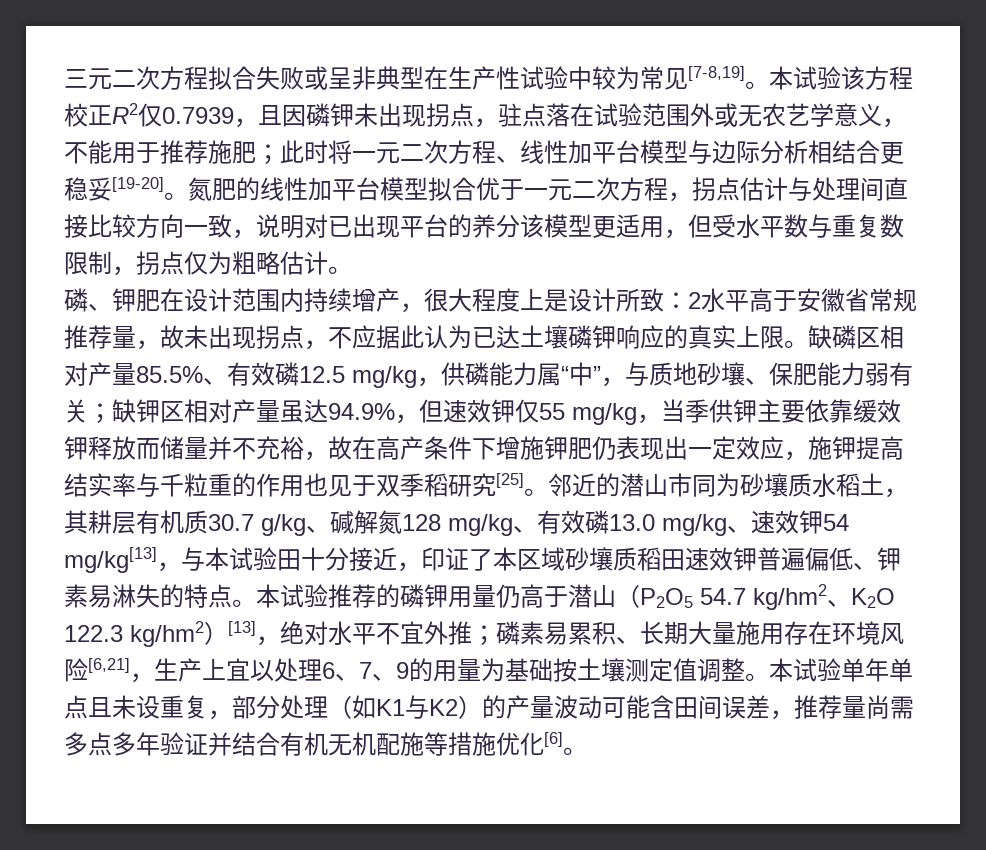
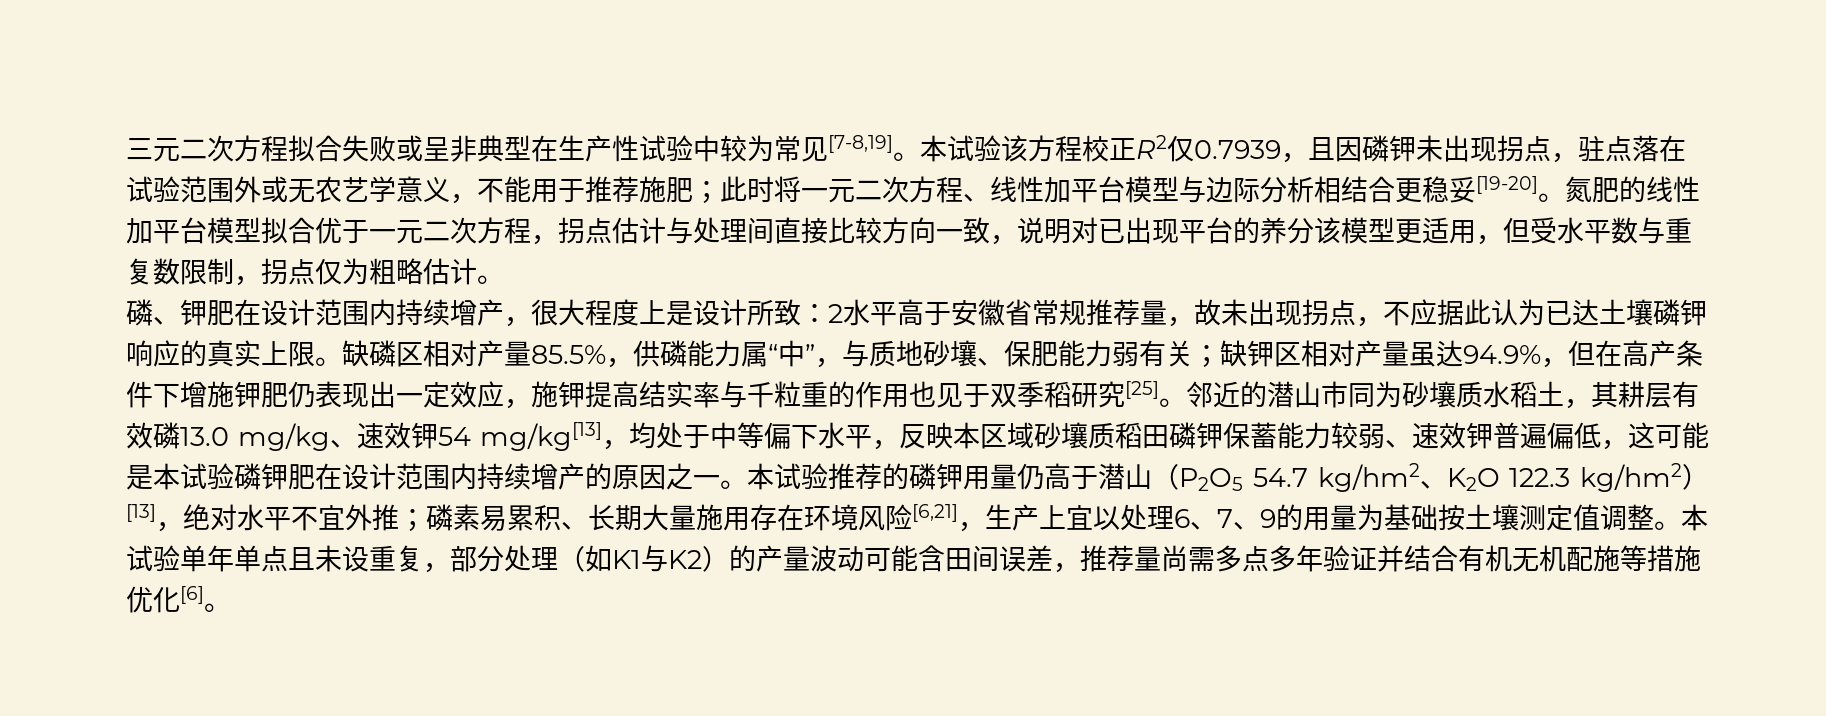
[203,362,417,388] 、有效磷12.5 mg/kg -> (606, 354) none
[443,399,901,425] [64,436,352,461] 速效钾仅55 mg/kg，当季供钾主要依靠缓效钾释放而储量并不充裕，故 -> (1595, 353) none
[160,510,561,536] 机质30.7 g/kg、碱解氮128 mg/kg、有 -> (1699, 394) none
[181,547,901,572] [64,584,232,608] 与本试验田十分接近，印证了本区域砂壤质稻田速效钾普遍偏低、钾素易淋失的特点 -> [629,422,1709,450] [126,463,720,490] 均处于中等偏下水平，反映本区域砂壤质稻田磷钾保蓄能力较弱、速效钾普遍偏低，这可能是本试验磷钾肥在设计范围内持续增产的原因之一

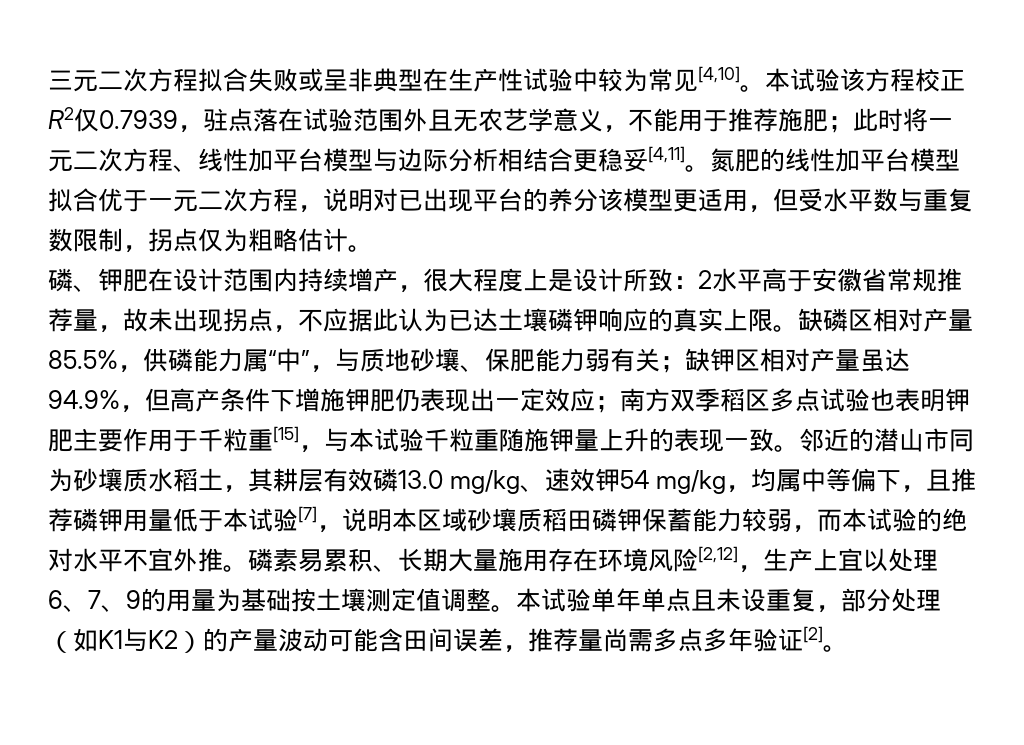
[828,135,893,153] [7-8,19] -> [698,66,740,83] [4,10]
[1308,135,1578,163] 且因磷钾未出现拐点， -> (203, 129) none
[261,176,288,203] 或 -> [428,109,453,131] 且
[1476,176,1538,194] [19-20] -> [648,146,685,163] [4,11]
[558,217,1017,245] 拐点估计与处理间直接比较方向一致， -> (323, 209) none
[1595,340,1622,367] 在 -> (170, 400) none
[504,381,1159,409] ，施钾提高结实率与千粒重的作用也见于双季稻研究[25] -> [595,388,970,413] [48,426,299,452] [299,428,774,453] ；南方双季稻区多点试验也表明钾肥主要作用于千粒重[15]，与本试验千粒重随施钾量上升的表现一致
[480,422,954,451] mg/kg[13]，均处于中等偏下水平，反映 -> [656,468,976,494] [48,506,317,532] [317,508,392,533] mg/kg，均属中等偏下，且推荐磷钾用量低于本试验[7]，说明
[1385,422,1709,450] [126,463,1709,492] [126,504,156,522] [156,522,183,532] 、速效钾普遍偏低，这可能是本试验磷钾肥在设计范围内持续增产的原因之一。本试验推荐的磷钾用量仍高于潜山（P2O5 54.7 kg/hm2、K2O 122.3 kg/hm2）[13]， -> [792,508,942,533] ，而本试验的
[399,508,426,532] ； -> [223,565,248,572] 。
[912,504,958,522] [6,21] -> [698,546,738,563] [2,12]
[1377,545,1701,572] [126,586,204,613] 并结合有机无机配施等措施优化[6] -> [803,626,823,643] [2]

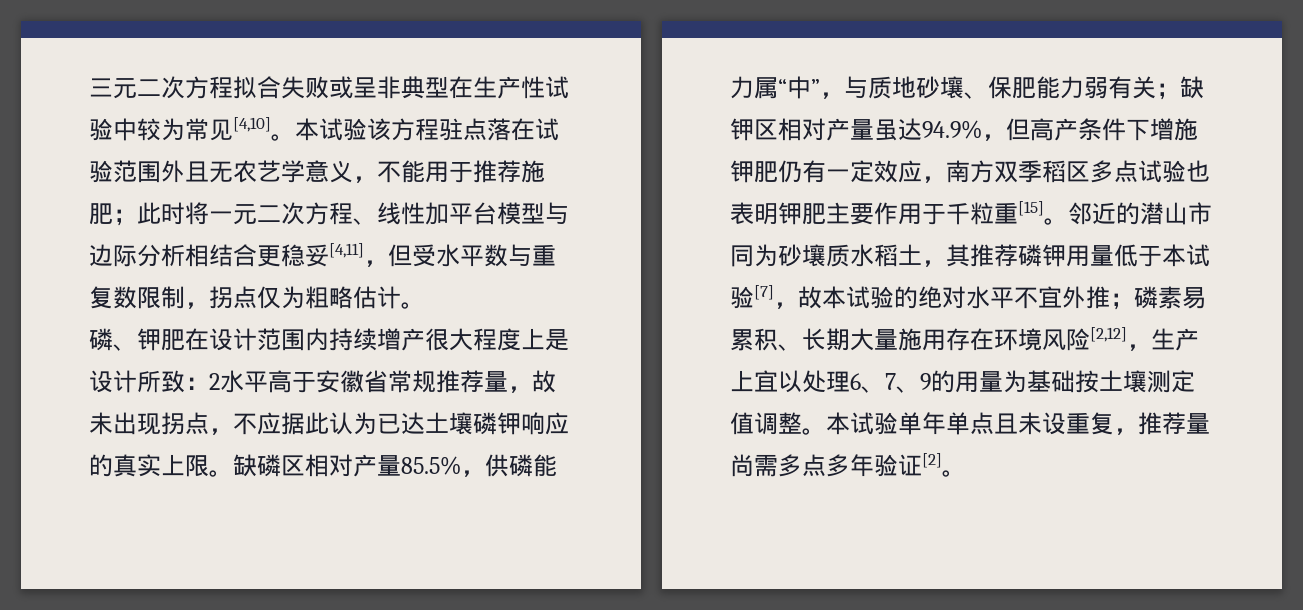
[915,68,965,92] [48,107,203,133] 校正R2仅0.7939， -> (439, 129) none
[685,148,960,172] [48,188,748,213] 。氮肥的线性加平台模型拟合优于一元二次方程，说明对已出现平台的养分该模型更适用 -> (364, 250) none
[398,285,423,293] ， -> (425, 339) none
[420,388,495,412] 表现出 -> [802,160,826,183] 有
[595,396,620,413] ； -> [922,176,946,183] ，
[299,428,774,453] ，与本试验千粒重随施钾量上升的表现一致 -> (1044, 208) none
[273,468,951,494] 耕层有效磷13.0 mg/kg、速效钾54 mg/kg，均属中等偏下，且 -> (970, 255) none
[342,508,842,533] 说明本区域砂壤质稻田磷钾保蓄能力较弱，而 -> [798,286,822,309] 故
[223,565,248,572] 。 -> [1110,293,1134,310] ；
[841,588,941,612] [48,628,528,653] 部分处理（如K1与K2）的产量波动可能含田间误差， -> (1138, 431) none

